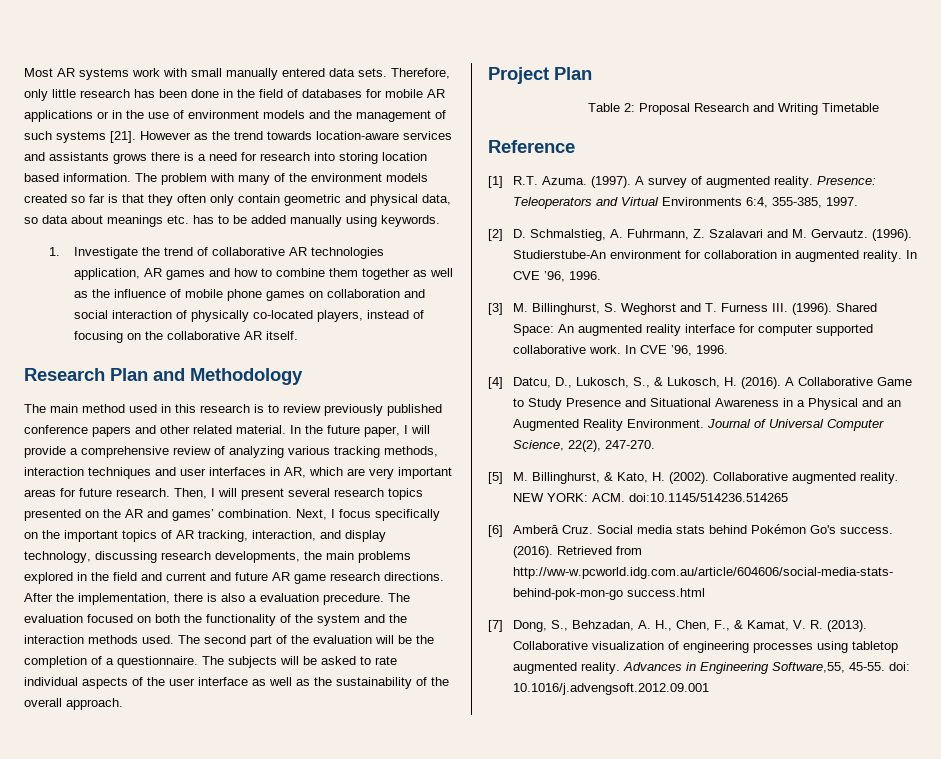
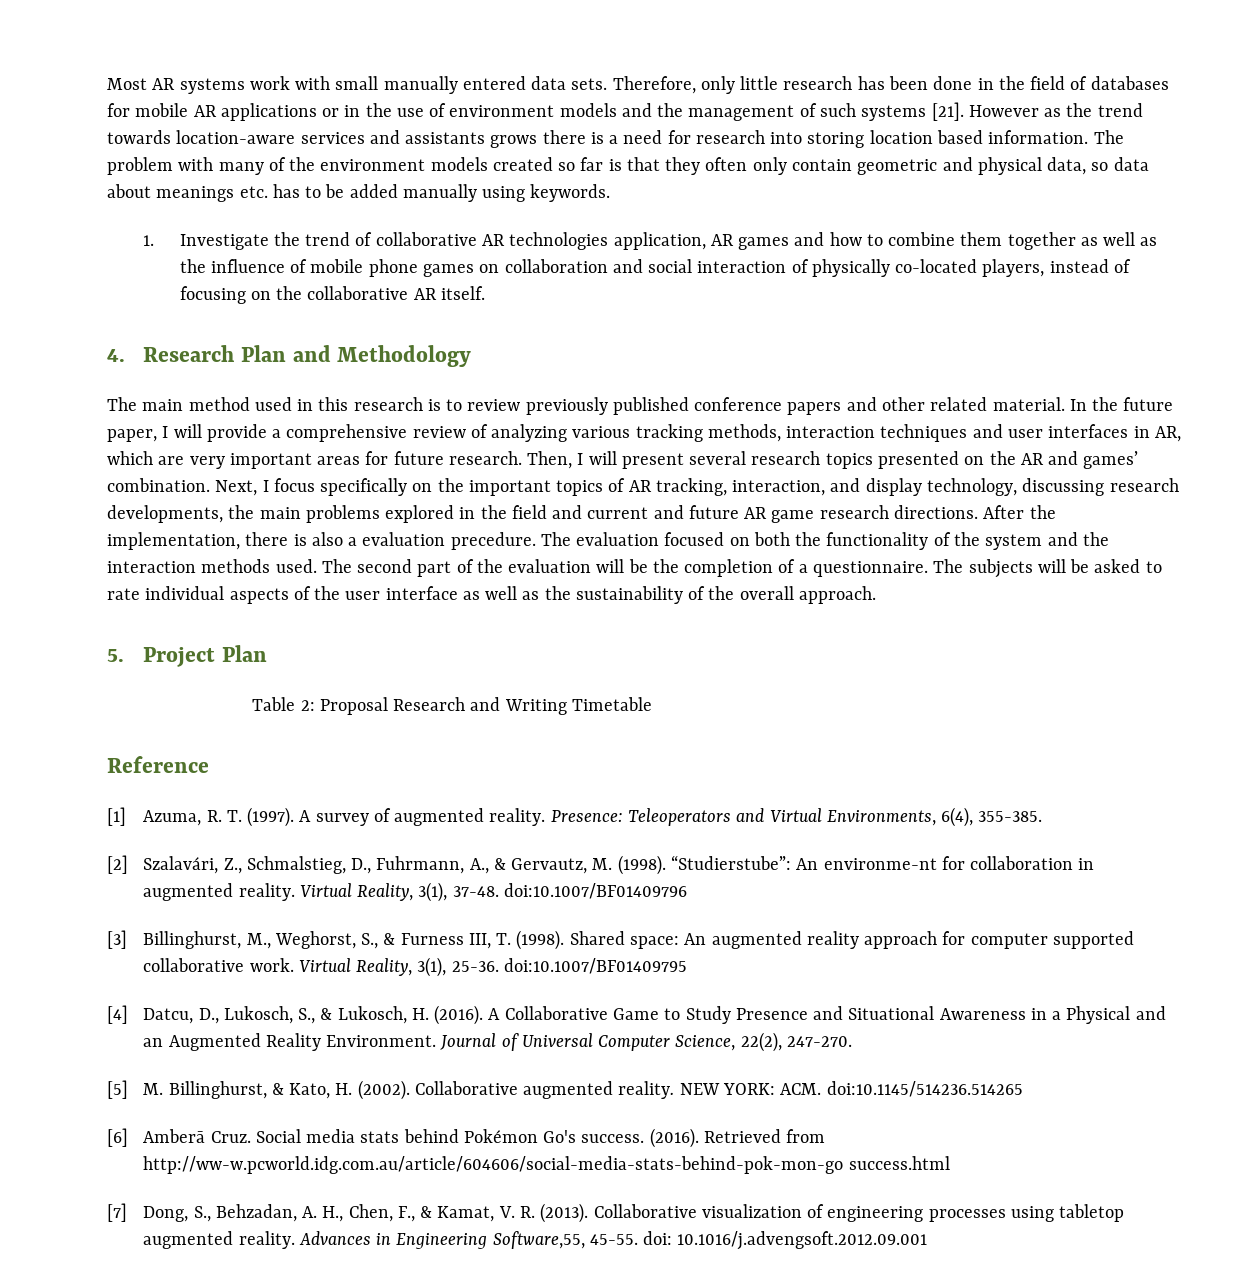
(298, 335) none -> [107,349,125,362] 4.
(123, 704) none -> [107,649,124,662] 5.
[512,176,587,185] R.T. Azuma. -> [143,810,242,826] Azuma, R. T.
[661,197,858,208] [488,229,912,241] [512,250,681,259] Environments 6:4, 355-385, 1997. // [2] D. Schmalstieg, A. Fuhrmann, Z. Szalavari and M. Gervautz. (1996). Studierstube-An environment -> [826,807,1043,827] [107,855,937,875] Environments, 6(4), 355-385. // [2] Szalavári, Z., Schmalstieg, D., Fuhrmann, A., & Gervautz, M. (1998). “Studierstube”: An environme-nt
[905,250,917,259] [512,271,601,282] [488,303,877,315] [512,324,554,336] In CVE ’96, 1996. // [3] M. Billinghurst, S. Weghorst and T. Furness III. (1996). Shared Space: -> [299,882,687,902] [107,930,679,950] Virtual Reality, 3(1), 37-48. doi:10.1007/BF01409796 // [3] Billinghurst, M., Weghorst, S., & Furness III, T. (1998). Shared space:
[684,324,735,333] interface -> [864,931,938,949] approach
[624,345,728,356] In CVE ’96, 1996. -> [298,957,687,977] Virtual Reality, 3(1), 25-36. doi:10.1007/BF01409795

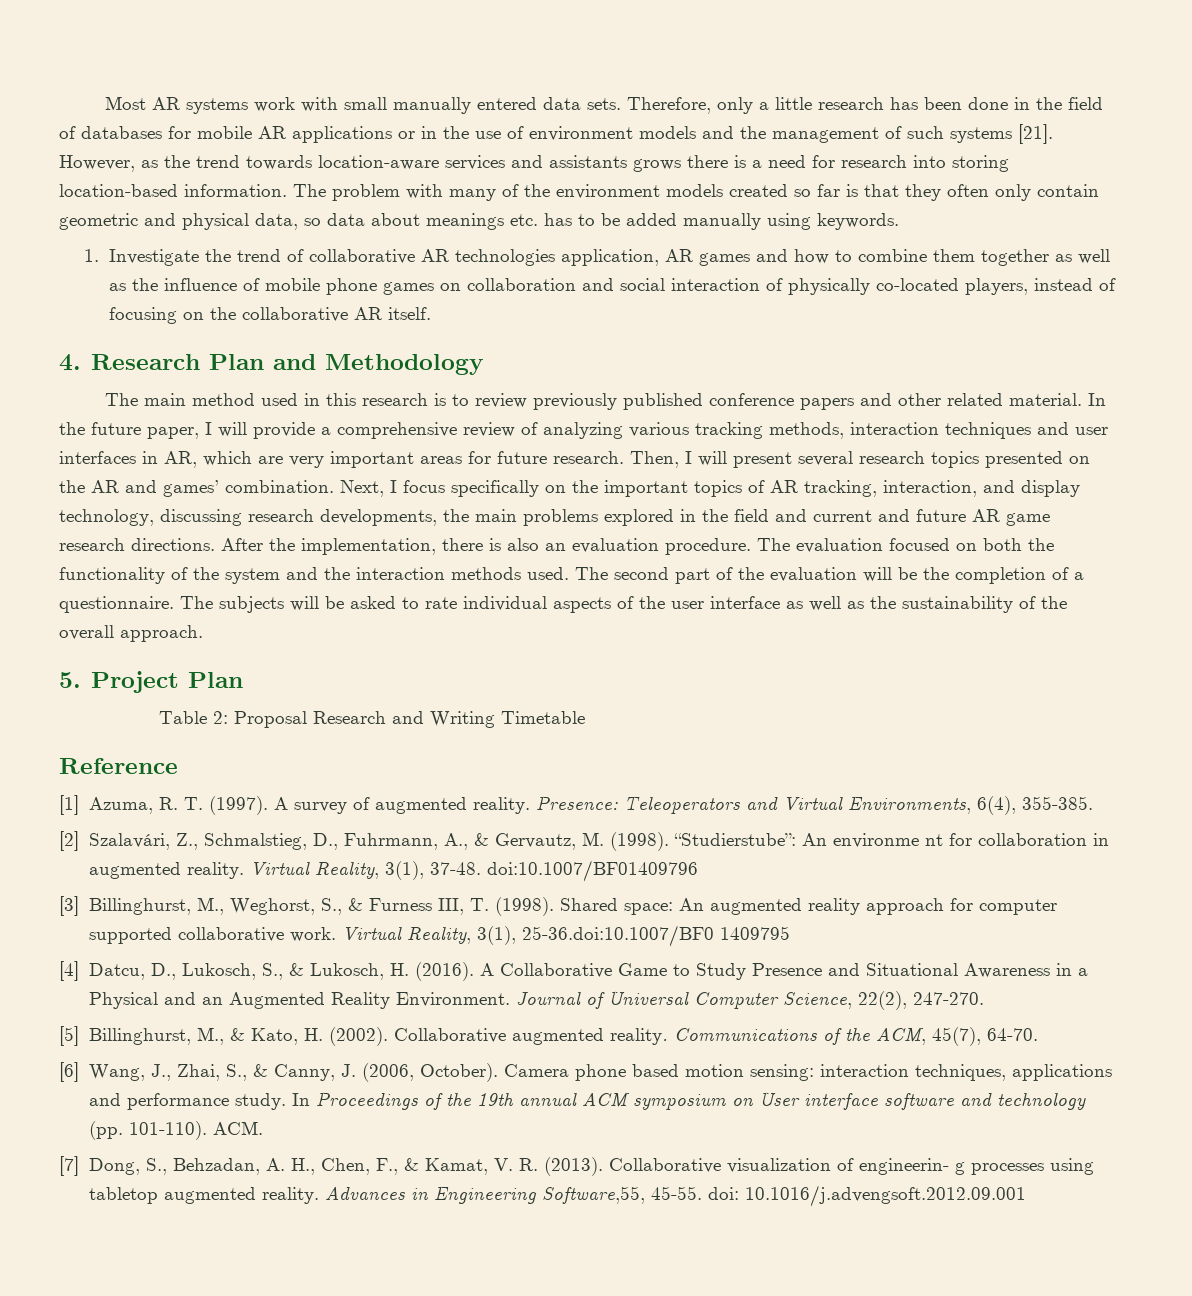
(735, 85) none -> [758,102,769,110] a
[968,105,1039,117] However -> [59,155,135,172] However,
[869,130,983,144] location based -> [59,184,178,197] location-based
[348,532,536,550] a evaluation precedure. -> [545,538,751,555] an evaluation procedure.
[823,858,937,870] environme-nt -> [832,833,943,848] environme nt
[451,958,687,974] 25-36. doi:10.1007/BF01409795 -> [521,925,790,947] 25-36.doi:10.1007/BF0 1409795
[143,1081,267,1099] M. Billinghurst, -> [88,1027,224,1045] Billinghurst, M.,
[679,1081,1023,1097] [107,1128,826,1148] [143,1156,950,1174] NEW YORK: ACM. doi:10.1145/514236.514265 // [6] Amberā Cruz. Social media stats behind Pokémon Go's success. (2016). Retrieved from http://ww-w.pcworld.idg.com.au/article/604606/social-media-stats-behind-pok-mon-go success.html -> [673,1027,1038,1046] [59,1062,1112,1082] [88,1092,1086,1110] [88,1121,263,1140] Communications of the ACM, 45(7), 64-70. // [6] Wang, J., Zhai, S., & Canny, J. (2006, October). Camera phone based motion sensing: interaction techniques, applications and performance study. In Proceedings of the 19th annual ACM symposium on User interface software and technology (pp. 101-110). ACM.
[827,1206,924,1222] engineering -> [858,1158,965,1175] engineerin- g

